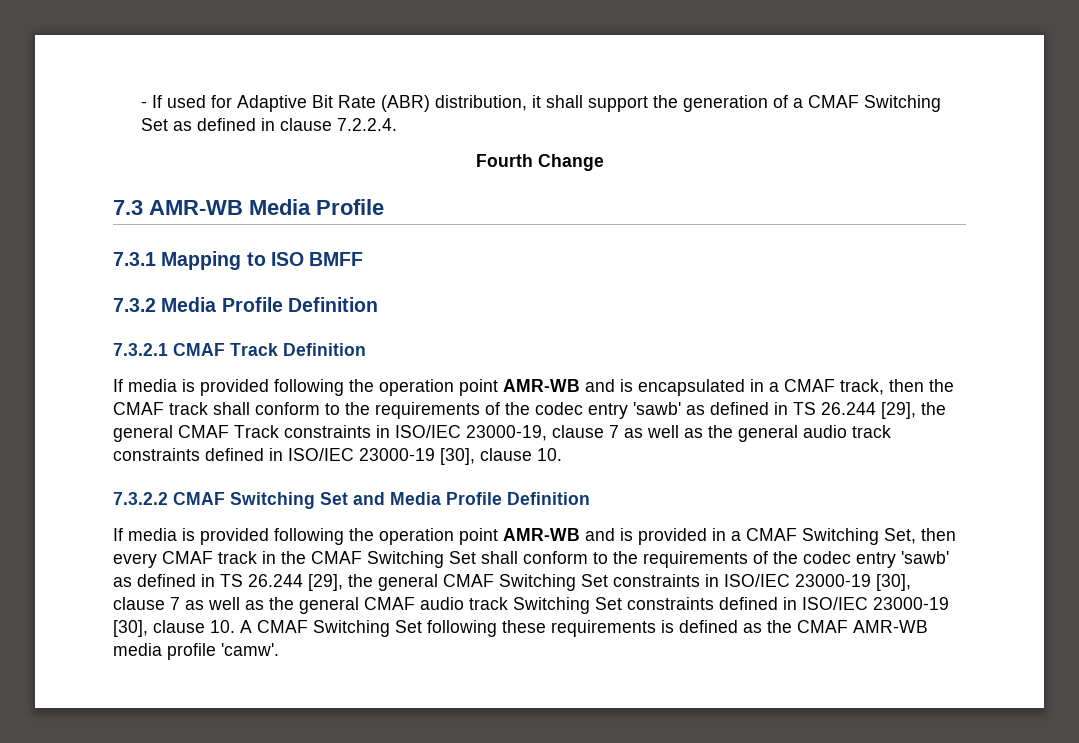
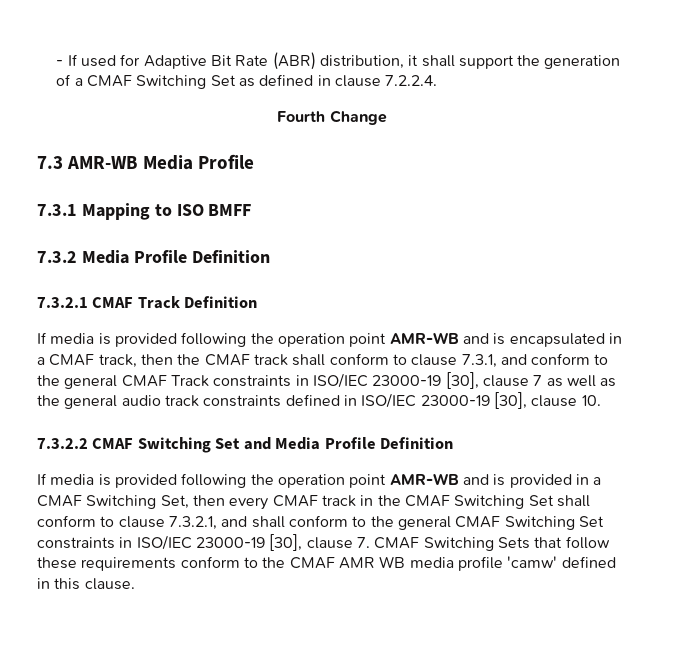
[345,402,916,419] the requirements of the codec entry 'sawb' as defined in TS 26.244 [29], -> [411,353,609,368] clause 7.3.1, and conform to
[466,425,547,441] 23000-19, -> [372,372,479,389] 23000-19 [30],
[613,551,949,568] [113,574,343,591] the requirements of the codec entry 'sawb' as defined in TS 26.244 [29], -> [118,515,367,530] clause 7.3.2.1, and shall conform to
[170,597,949,614] [113,620,928,637] [113,643,279,660] 7 as well as the general CMAF audio track Switching Set constraints defined in ISO/IEC 23000-19 [30], clause 10. A CMAF Switching Set following these requirements is defined as the CMAF AMR-WB media profile 'camw'. -> [356,536,610,551] [37,556,616,571] [37,578,135,590] 7. CMAF Switching Sets that follow these requirements conform to the CMAF AMR WB media profile 'camw' defined in this clause.

